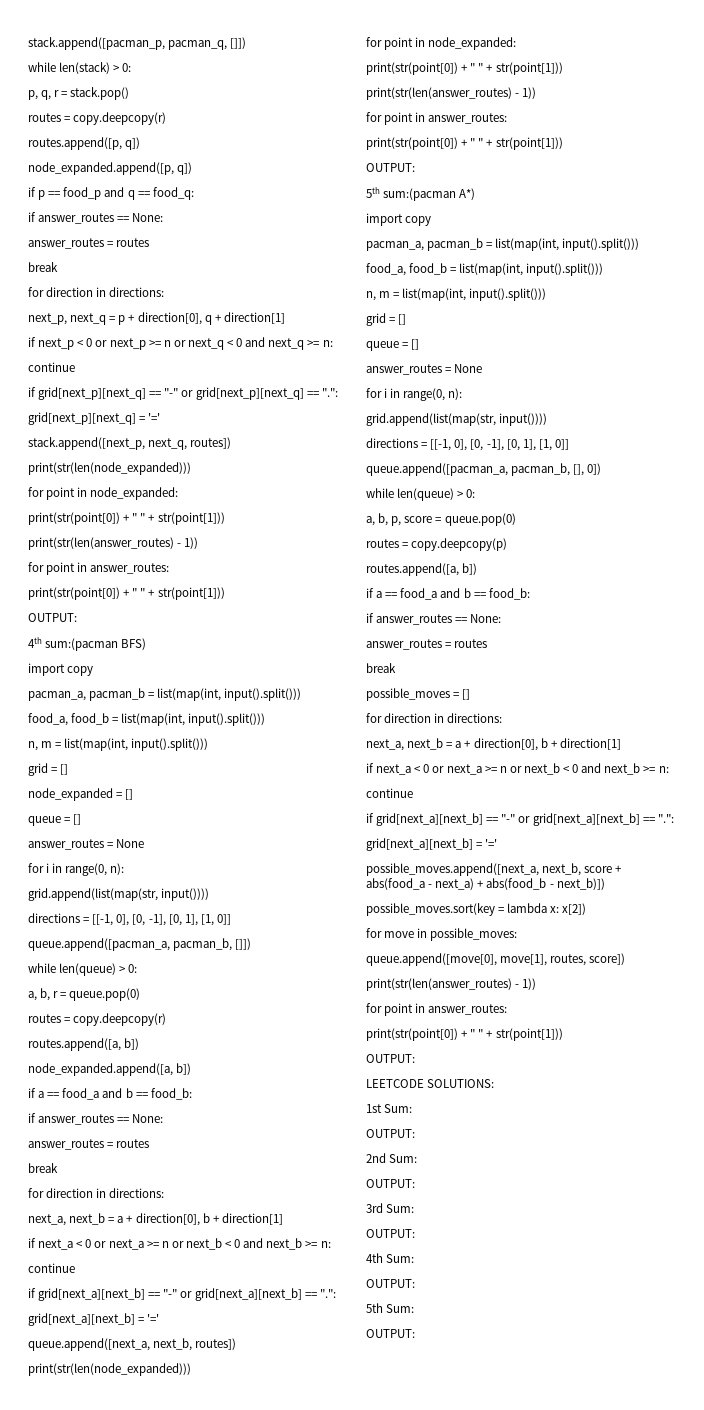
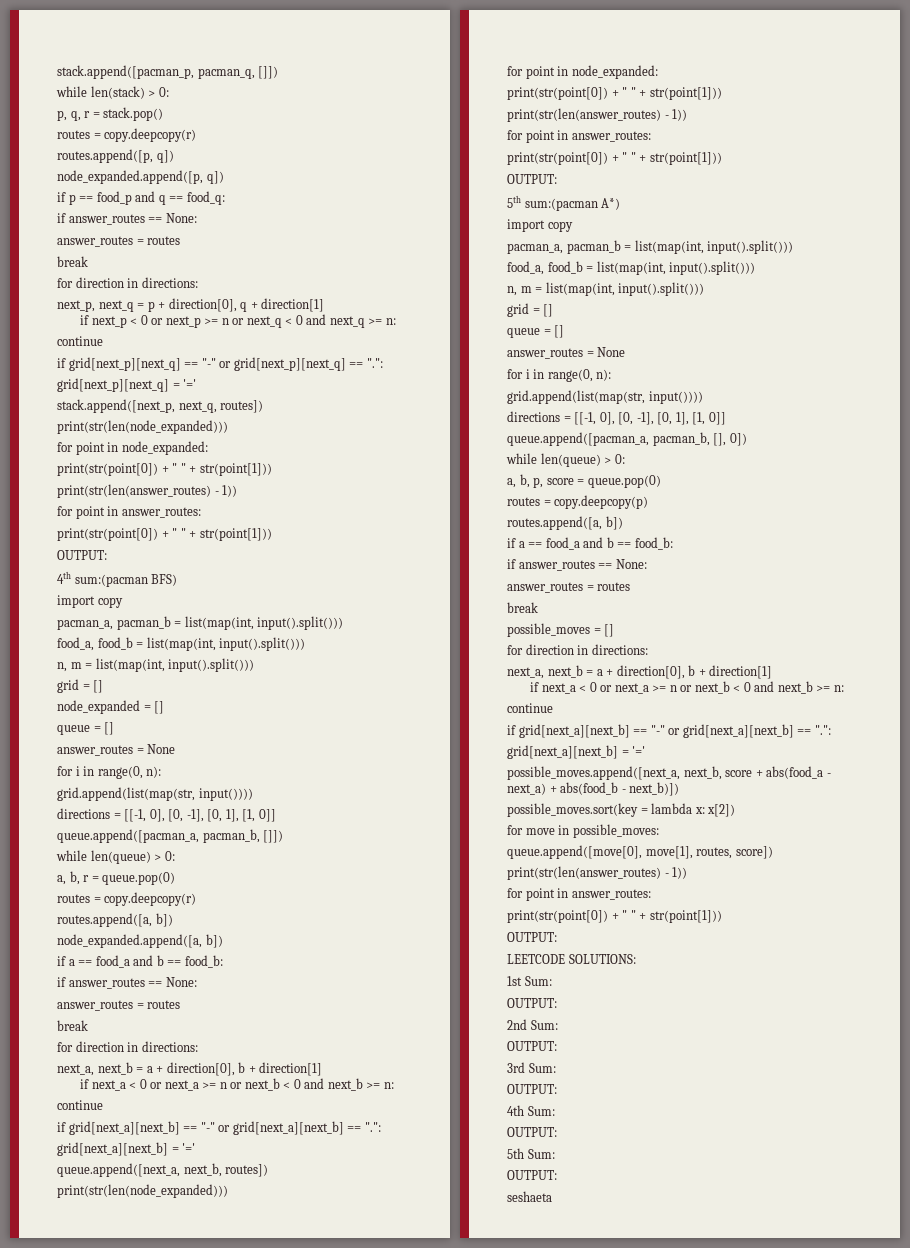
(415, 1333) none -> [507,1191,552,1202] // seshaeta

